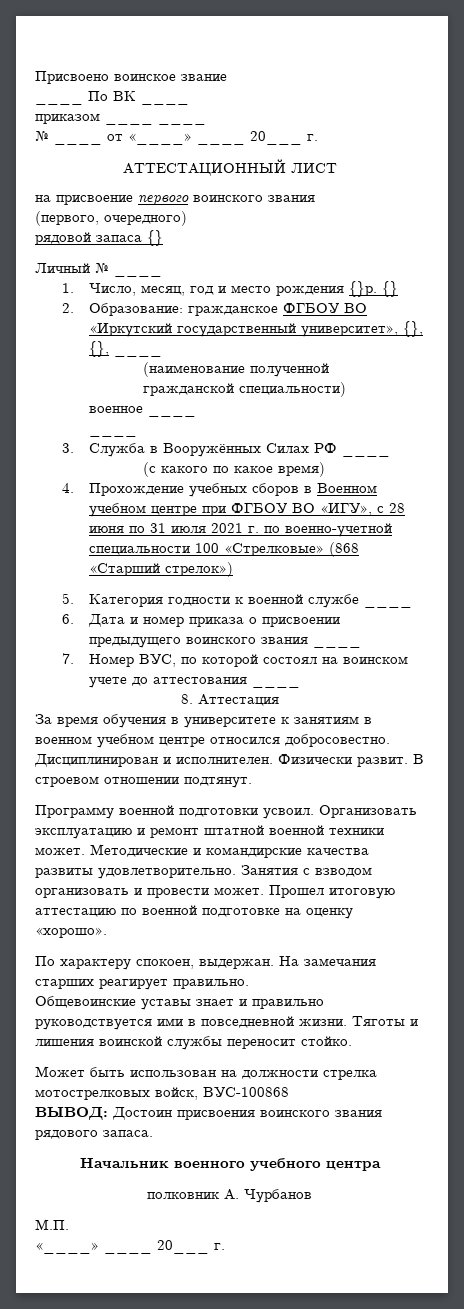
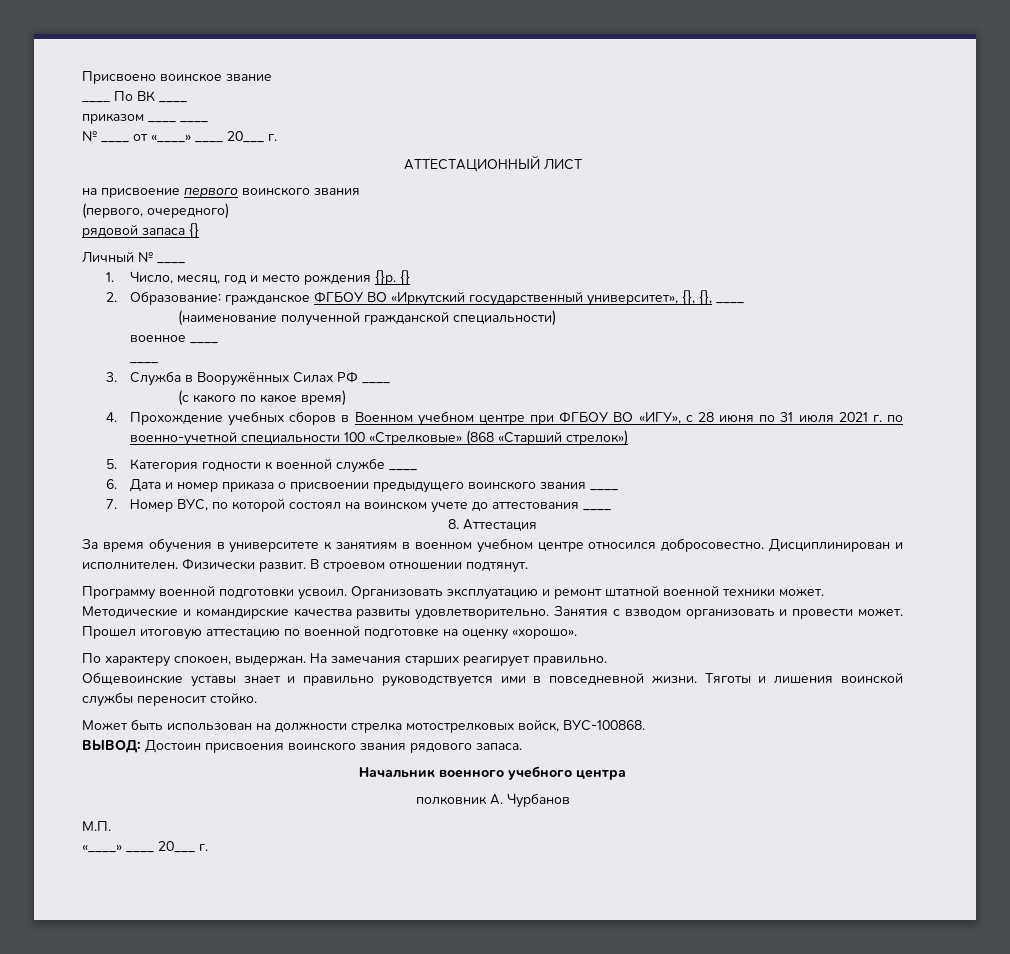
[203,1087,289,1097] ВУС-100868 -> [563,719,645,731] ВУС-100868.

